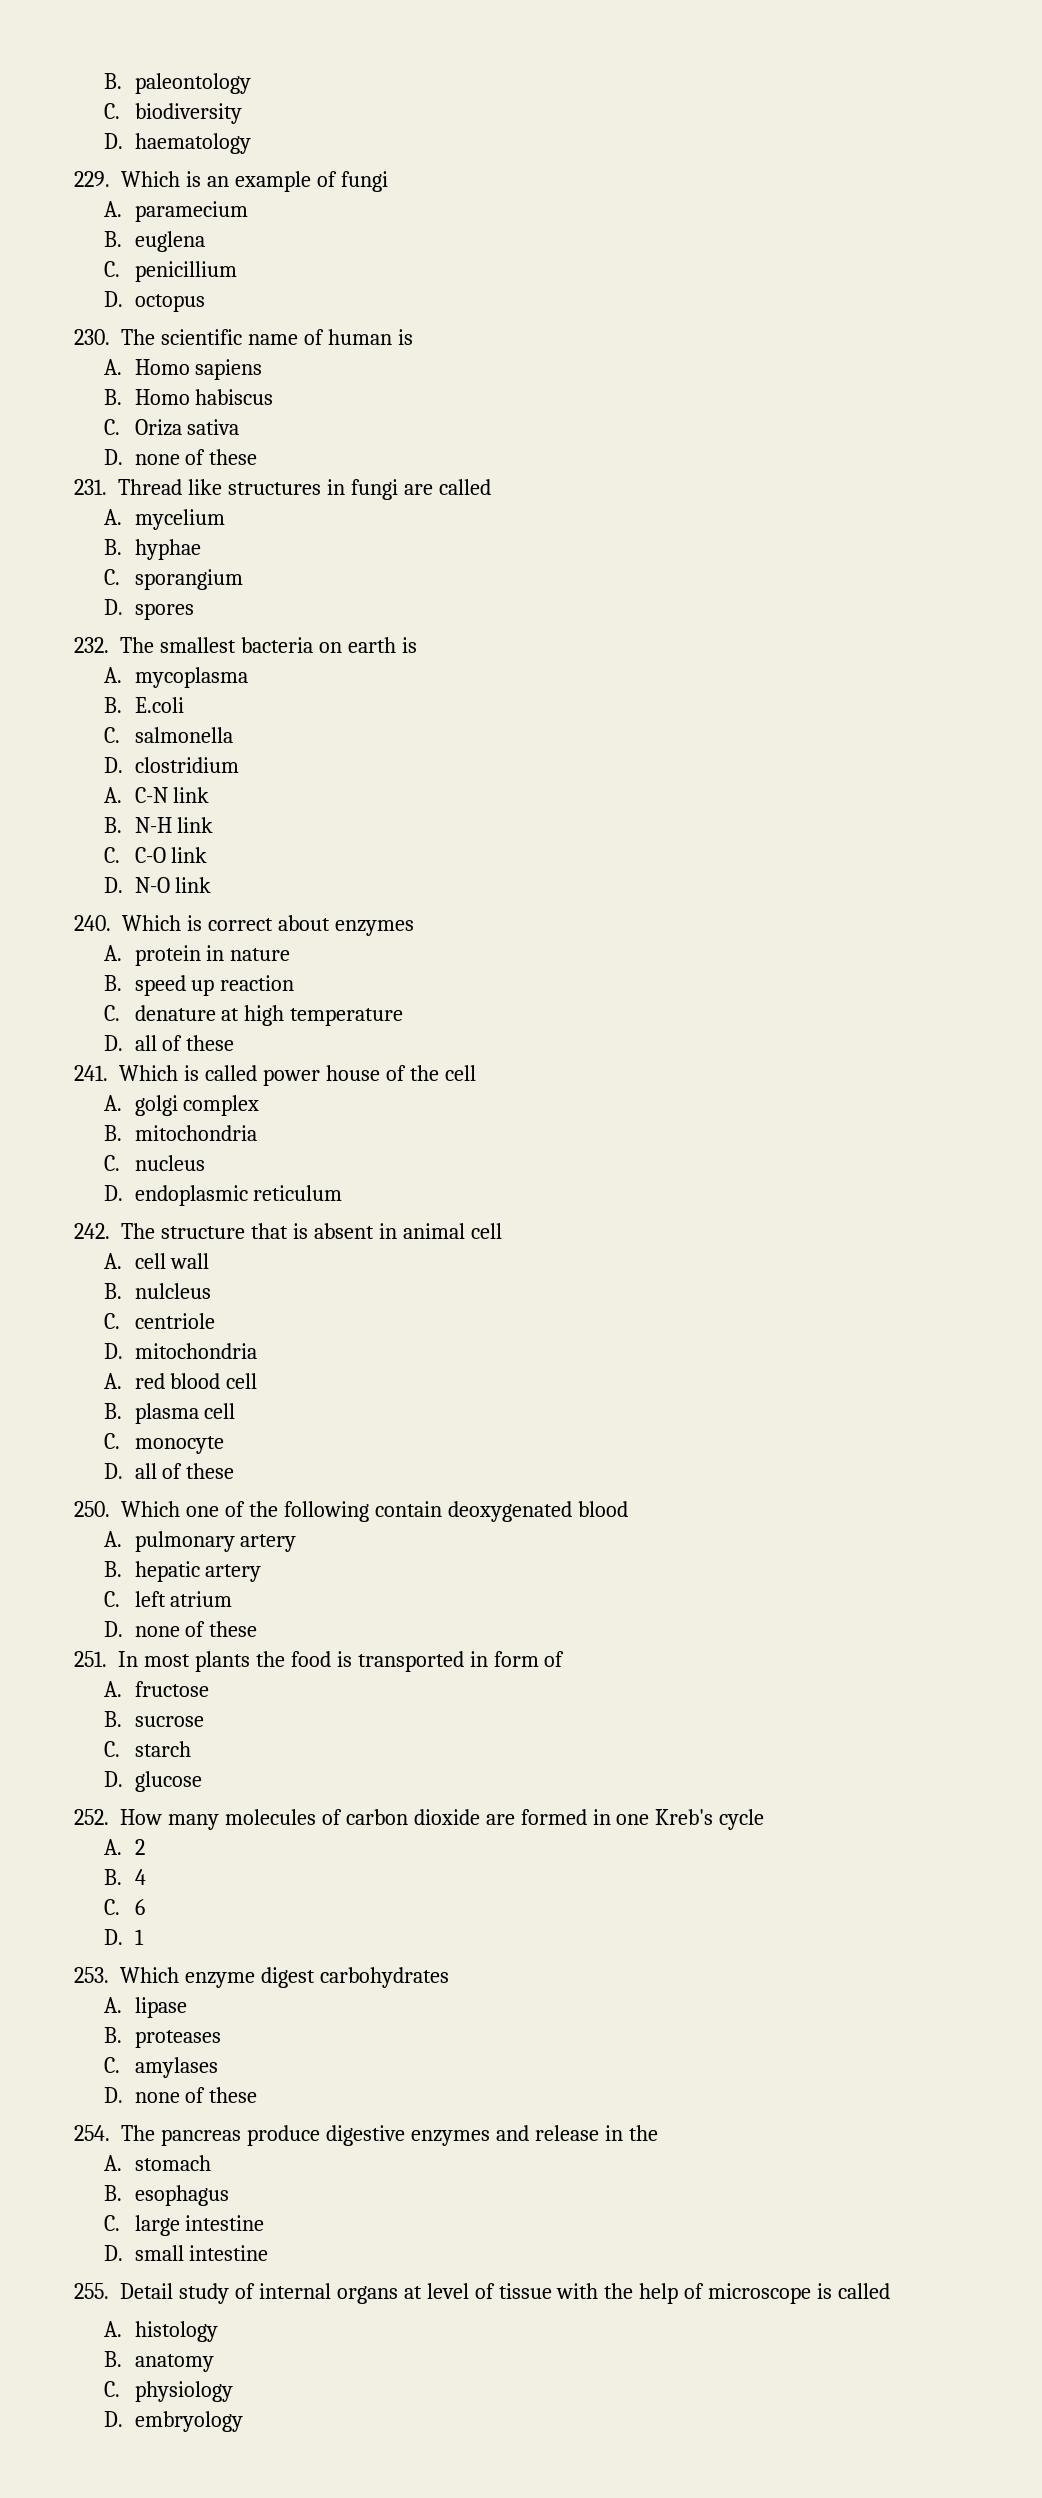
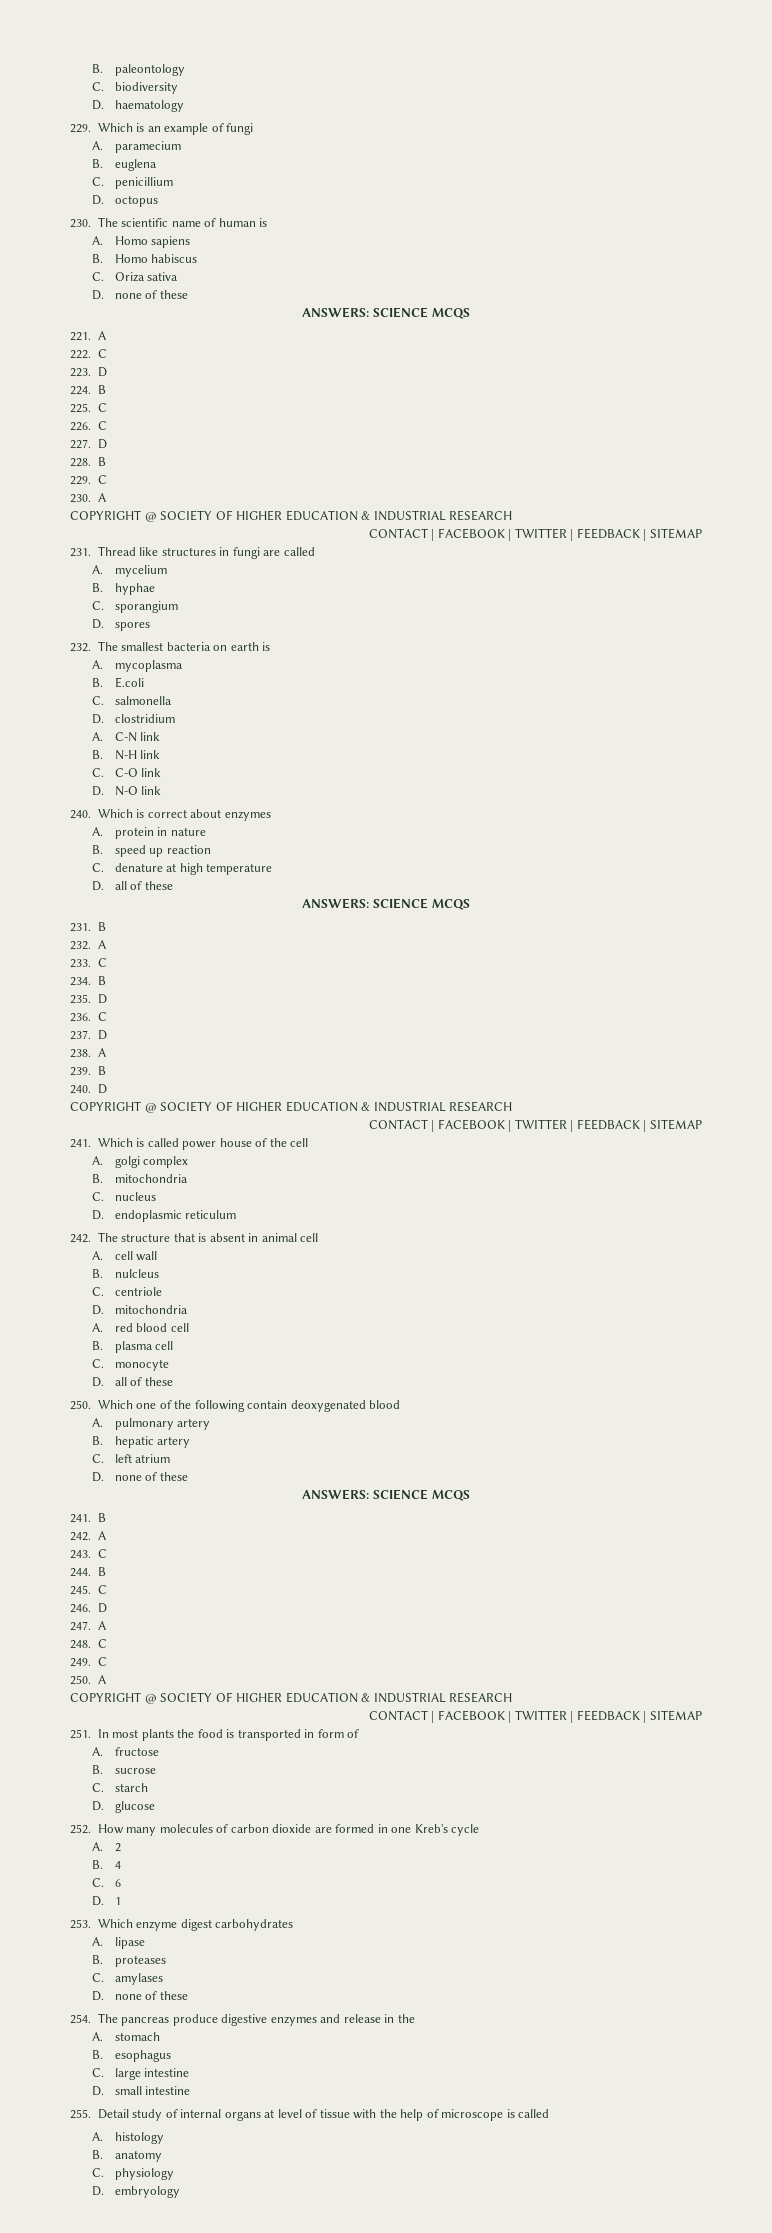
(258, 457) none -> [302,307,470,319] [70,331,106,341] [70,349,107,359] [70,367,107,377] [70,385,106,395] [70,403,107,413] [70,421,107,431] [70,439,107,449] [70,457,106,467] [70,475,107,485] [70,493,106,503] [70,510,513,522] [368,528,702,541] // ANSWERS: SCIENCE MCQS // 221. A // 222. C // 223. D // 224. B // 225. C // 226. C // 227. D // 228. B // 229. C // 230. A // COPYRIGHT @ SOCIETY OF HIGHER EDUCATION & INDUSTRIAL RESEARCH // CONTACT | FACEBOOK | TWITTER | FEEDBACK | SITEMAP
(235, 1043) none -> [302,898,470,910] [70,922,106,932] [70,940,106,950] [70,958,107,968] [70,976,106,986] [70,994,107,1004] [70,1012,107,1022] [70,1030,107,1040] [70,1048,106,1058] [70,1066,106,1076] [70,1084,107,1094] [70,1101,513,1113] [368,1119,702,1132] // ANSWERS: SCIENCE MCQS // 231. B // 232. A // 233. C // 234. B // 235. D // 236. C // 237. D // 238. A // 239. B // 240. D // COPYRIGHT @ SOCIETY OF HIGHER EDUCATION & INDUSTRIAL RESEARCH // CONTACT | FACEBOOK | TWITTER | FEEDBACK | SITEMAP
(258, 1629) none -> [302,1489,470,1501] [70,1513,106,1523] [70,1531,106,1541] [70,1549,107,1559] [70,1567,106,1577] [70,1585,107,1595] [70,1603,107,1613] [70,1621,106,1631] [70,1639,107,1649] [70,1657,107,1667] [70,1675,106,1685] [70,1692,513,1704] [368,1710,702,1723] // ANSWERS: SCIENCE MCQS // 241. B // 242. A // 243. C // 244. B // 245. C // 246. D // 247. A // 248. C // 249. C // 250. A // COPYRIGHT @ SOCIETY OF HIGHER EDUCATION & INDUSTRIAL RESEARCH // CONTACT | FACEBOOK | TWITTER | FEEDBACK | SITEMAP

